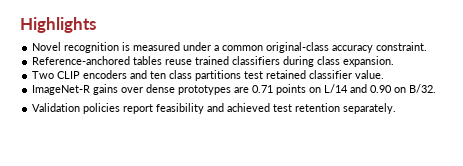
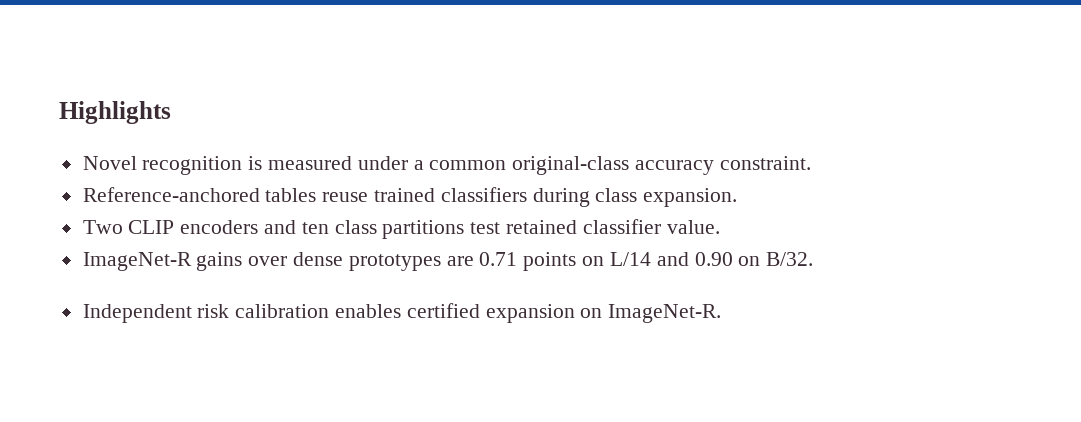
[32,103,397,114] Validation policies report feasibility and achieved test retention separately. -> [82,303,722,323] Independent risk calibration enables certified expansion on ImageNet-R.

